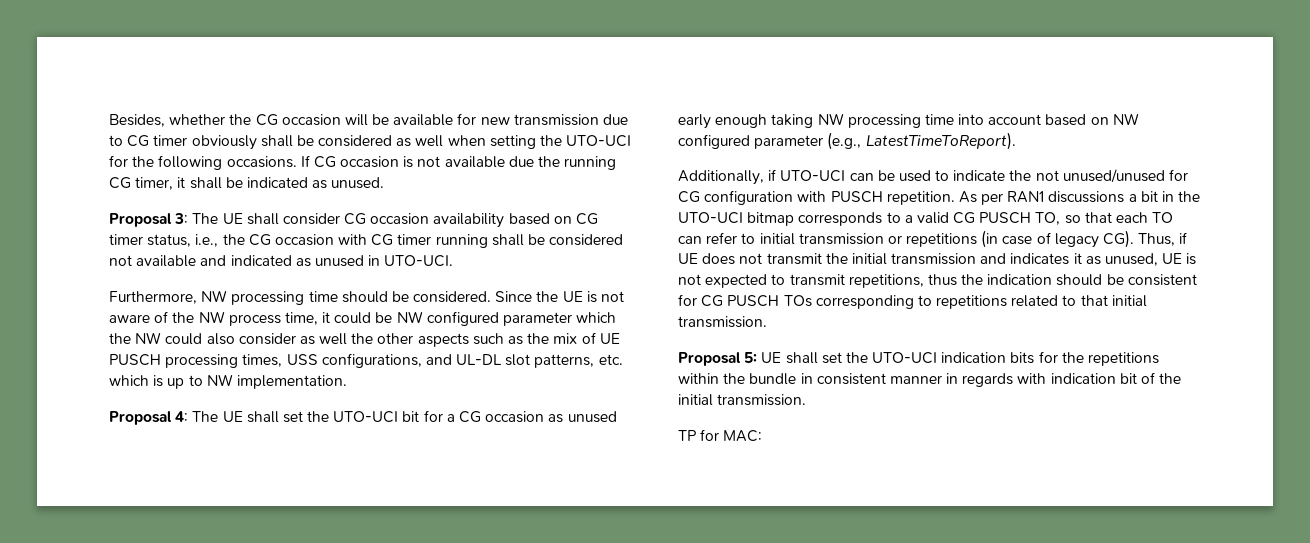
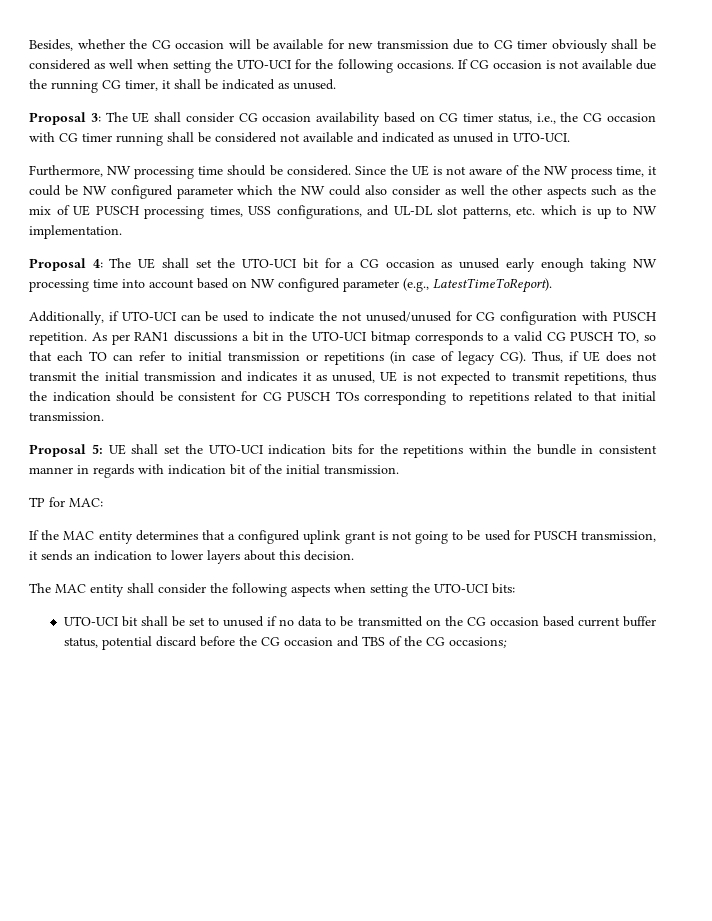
(763, 436) none -> [29,530,657,544] [29,550,354,564] [29,583,515,597] [63,616,656,627] [63,636,507,650] // If the MAC entity determines that a configured uplink grant is not going to be used for PUSCH transmission, it sends an indication to lower layers about this decision. // The MAC entity shall consider the following aspects when setting the UTO-UCI bits: // UTO-UCI bit shall be set to unused if no data to be transmitted on the CG occasion based current buffer status, potential discard before the CG occasion and TBS of the CG occasions;

